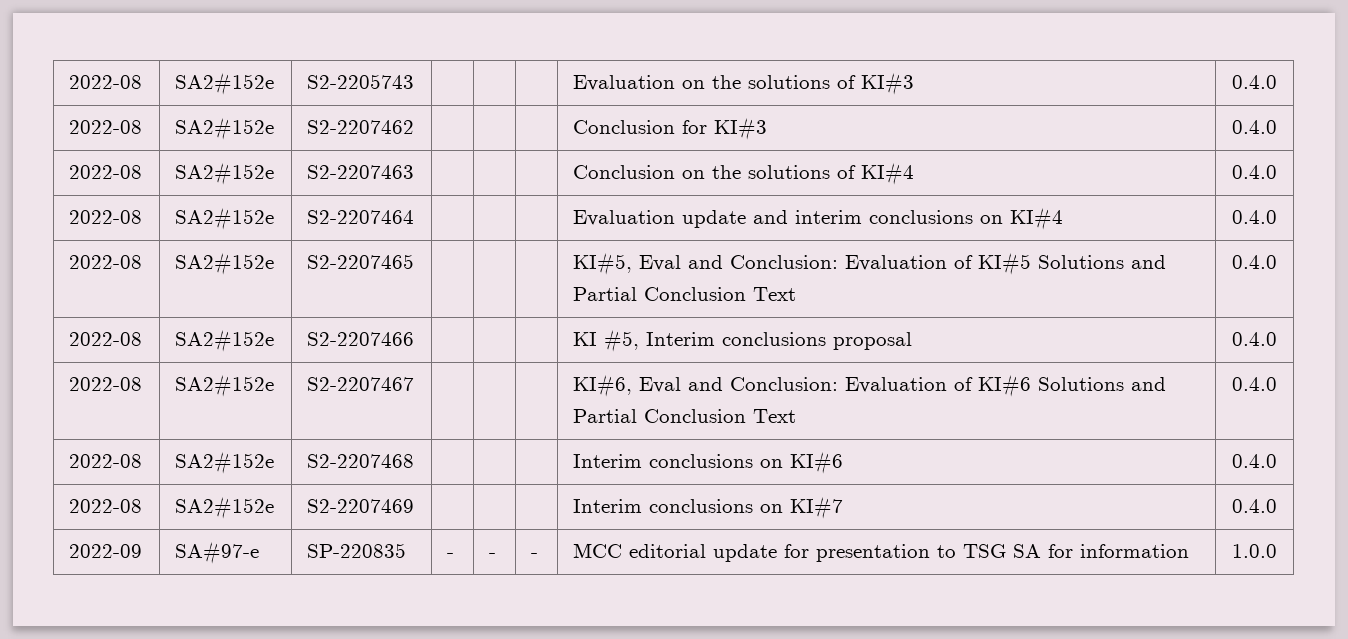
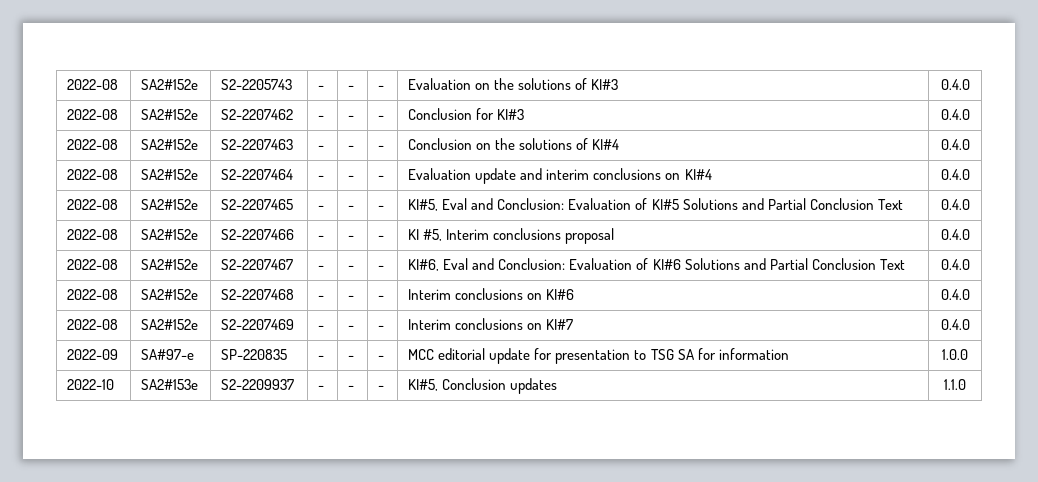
(415, 81) | | -> [318,85,325,90] [348,85,355,90] [378,85,385,90] - | - | -
(415, 127) | | -> [318,115,325,120] [348,115,355,120] [378,115,385,120] - | - | -
(415, 172) | | -> [318,145,325,150] [348,145,355,150] [378,145,385,150] - | - | -
(415, 217) | | -> [318,175,325,180] [348,175,355,180] [378,175,385,180] - | - | -
(415, 261) | | -> [318,205,325,210] [348,205,355,210] [378,205,385,210] - | - | -
(415, 339) | | -> [318,235,325,240] [348,235,355,240] [378,235,385,240] - | - | -
(415, 384) | | -> [318,265,325,270] [348,265,355,270] [378,265,385,270] - | - | -
(415, 461) | | -> [318,295,325,300] [348,295,355,300] [378,295,385,300] - | - | -
(415, 506) | | -> [318,325,325,330] [348,325,355,330] [378,325,385,330] - | - | -
(1277, 551) none -> [67,379,115,390] [141,379,199,390] [221,379,295,390] [318,385,325,390] [348,385,355,390] [378,385,385,390] [408,378,558,394] [944,379,966,390] // 2022-10 | SA2#153e | S2-2209937 | - | - | - | KI#5, Conclusion updates | 1.1.0

